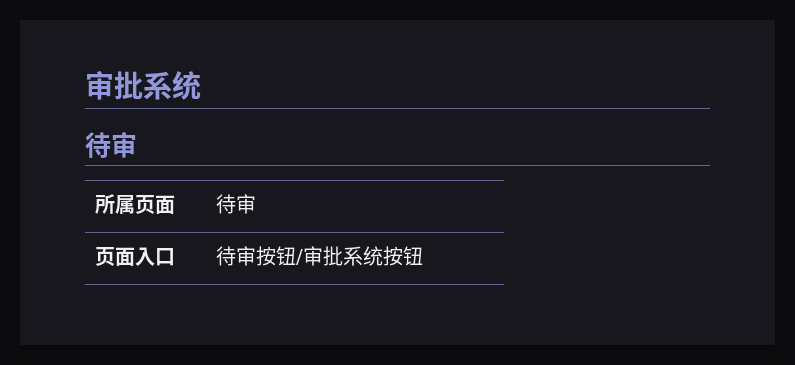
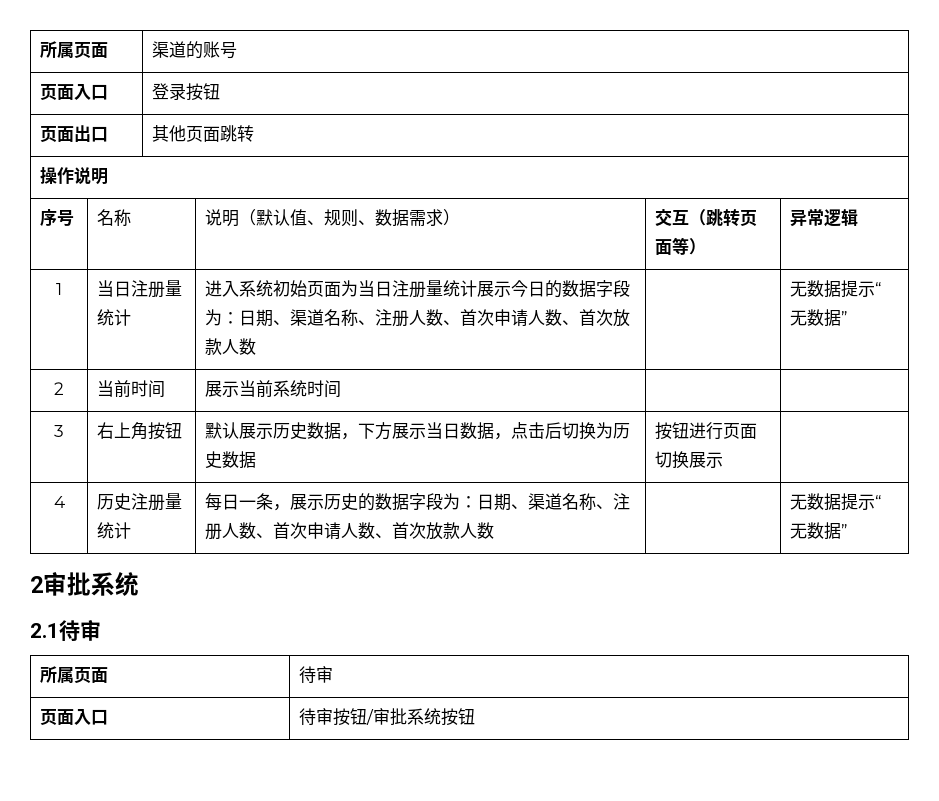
(85, 85) none -> [40,41,109,58] [152,41,238,59] [40,84,109,100] [152,83,221,101] [40,125,109,142] [152,125,255,142] [40,167,109,185] [40,209,75,226] [97,209,132,226] [205,209,461,227] [655,209,758,227] [655,237,707,255] [790,209,859,227] [56,283,62,295] [97,280,183,298] [97,309,132,326] [205,280,631,298] [205,309,631,327] [205,338,257,355] [790,280,883,298] [790,309,849,327] [54,382,64,395] [97,380,166,398] [205,380,342,398] [54,425,64,437] [97,422,183,440] [205,422,631,440] [205,451,257,469] [655,422,758,440] [655,451,724,469] [53,496,65,508] [97,493,183,511] [97,522,132,539] [205,493,631,511] [205,522,495,540] [790,493,883,511] [790,522,849,540] [30,576,43,593] 所属页面 | 渠道的账号 // 页面入口 | 登录按钮 // 页面出口 | 其他页面跳转 // 操作说明 // 序号 | 名称 | 说明（默认值、规则、数据需求） | 交互（跳转页面等） | 异常逻辑 // 1 | 当日注册量统计 | 进入系统初始页面为当日注册量统计展示今日的数据字段为：日期、渠道名称、注册人数、首次申请人数、首次放款人数 | | 无数据提示“无数据” // 2 | 当前时间 | 展示当前系统时间 | | // 3 | 右上角按钮 | 默认展示历史数据，下方展示当日数据，点击后切换为历史数据 | 按钮进行页面切换展示 | // 4 | 历史注册量统计 | 每日一条，展示历史的数据字段为：日期、渠道名称、注册人数、首次申请人数、首次放款人数 | | 无数据提示“无数据” // 2
(201, 85) none -> [30,623,59,638] 2.1

